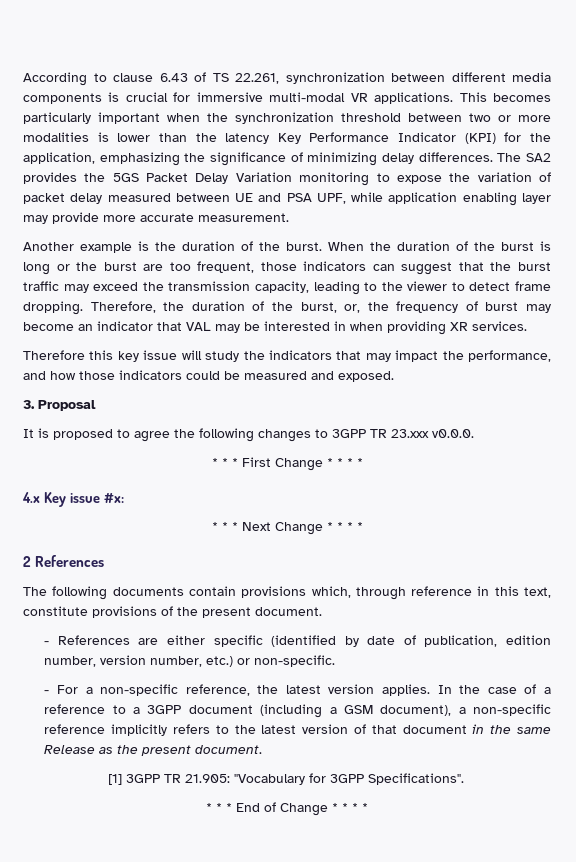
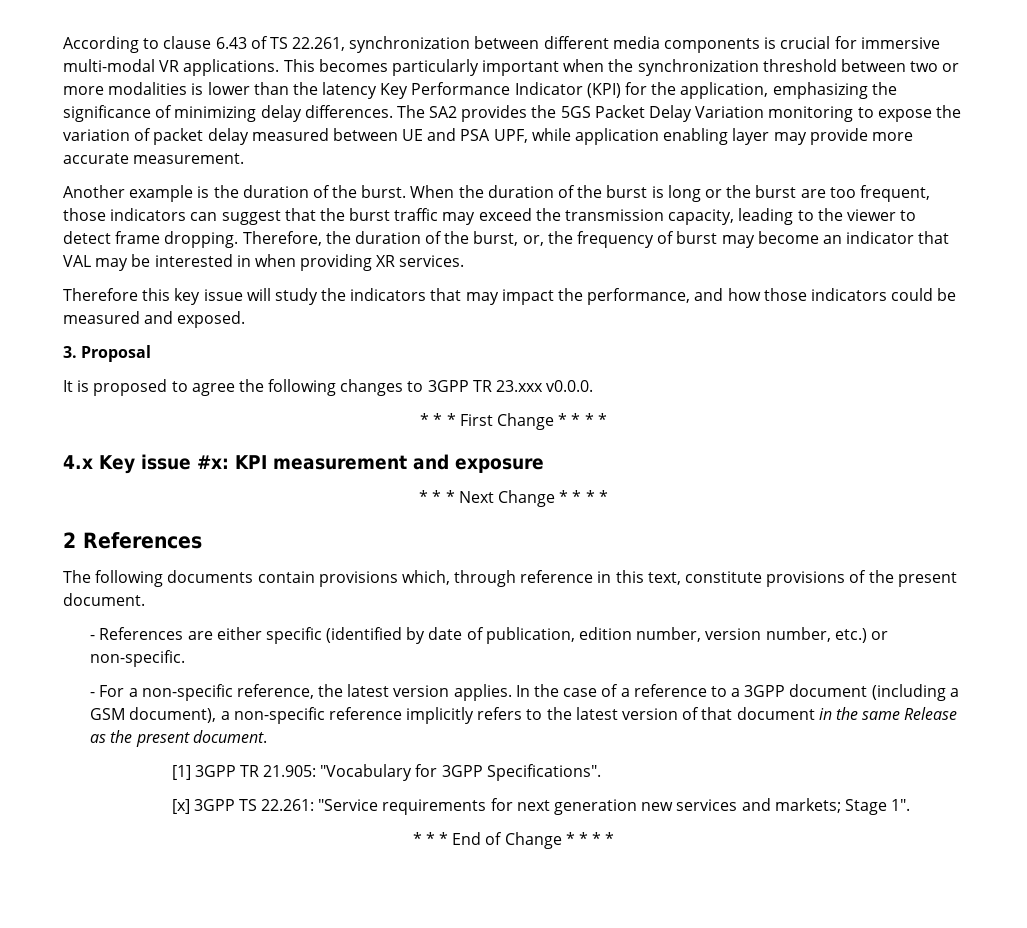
(124, 498) none -> [235,454,544,473] KPI measurement and exposure
(465, 779) none -> [171,798,911,815] // [x] 3GPP TS 22.261: "Service requirements for next generation new services and markets; Stage 1".

